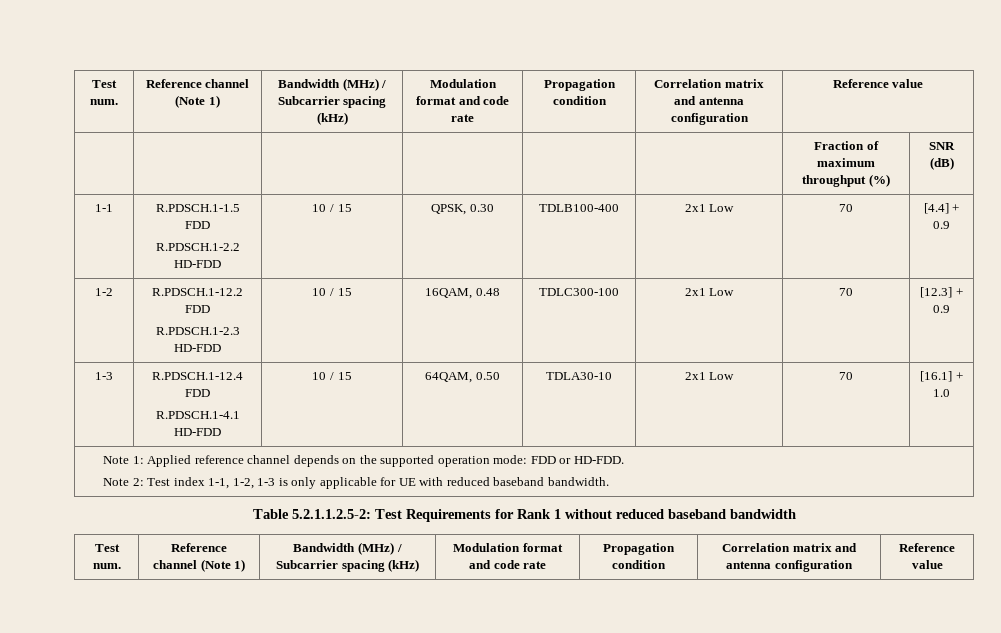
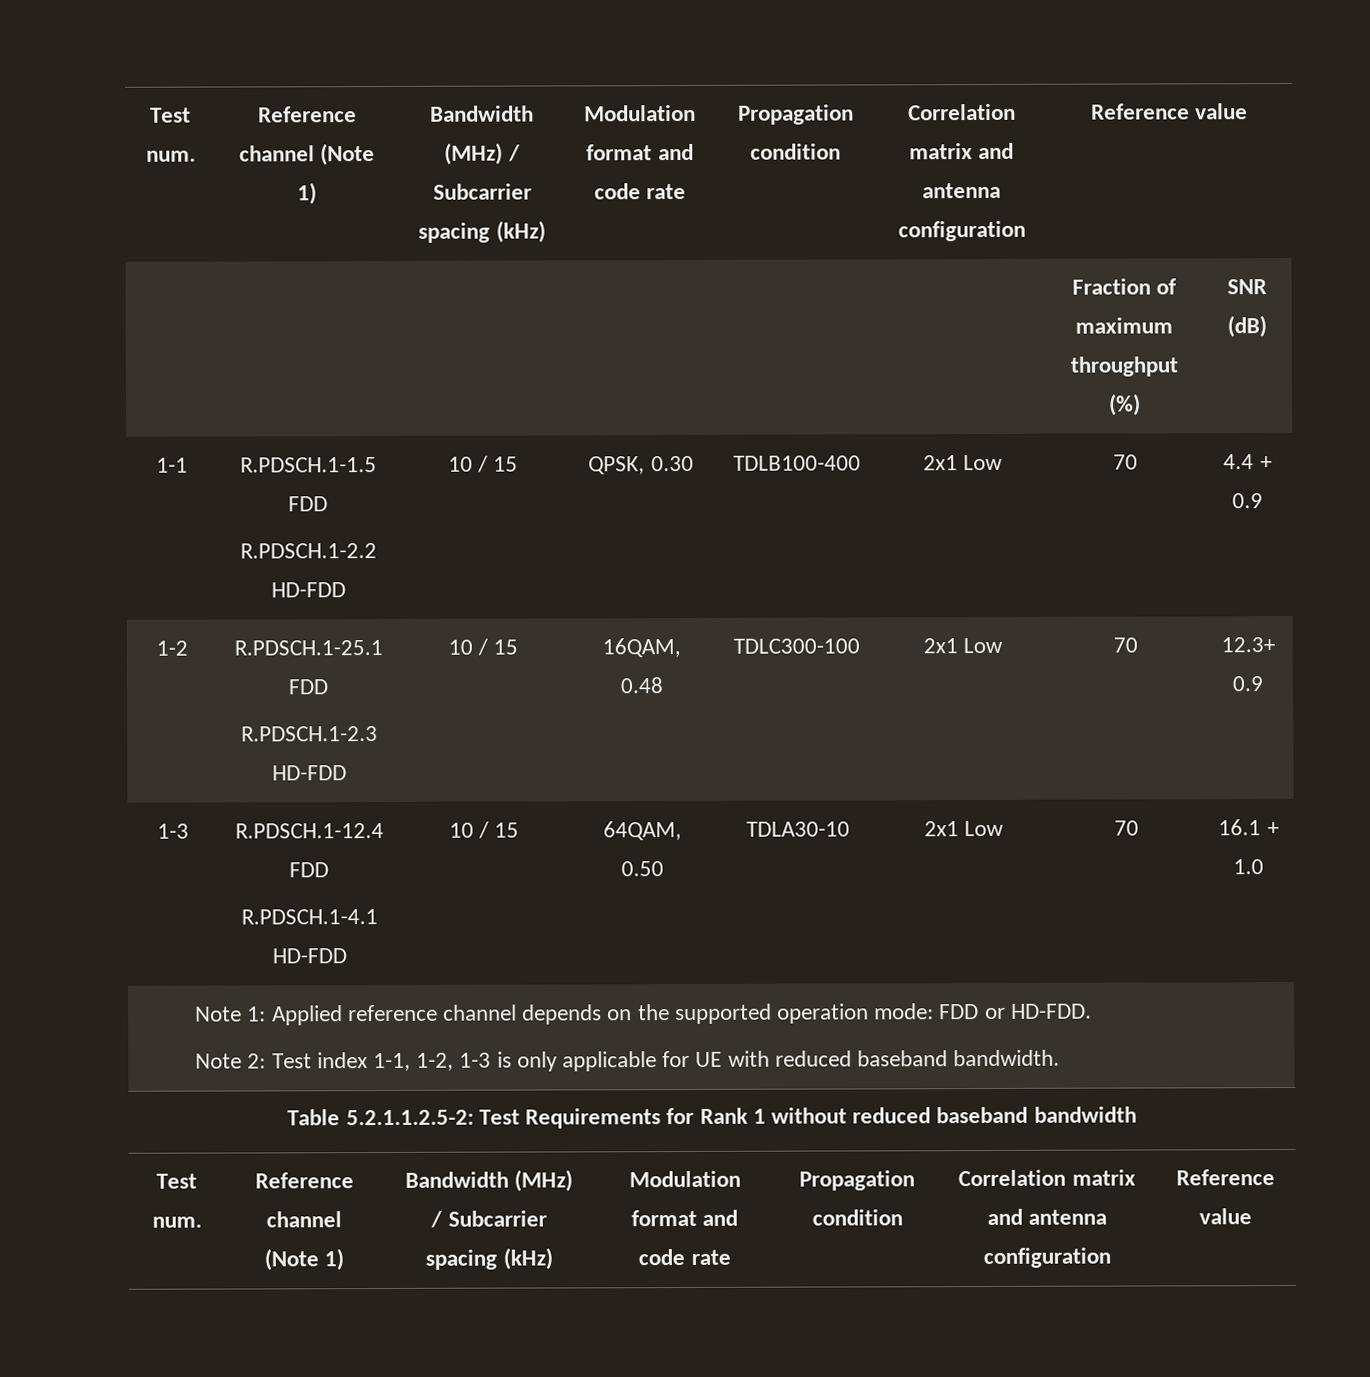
[923,203,949,214] [4.4] -> [1223,454,1255,470] 4.4
[152,288,243,296] R.PDSCH.1-12.2 -> [233,640,383,656] R.PDSCH.1-25.1
[920,287,963,298] [12.3] + -> [1220,637,1275,653] 12.3+
[920,371,953,382] [16.1] -> [1218,819,1262,836] 16.1

